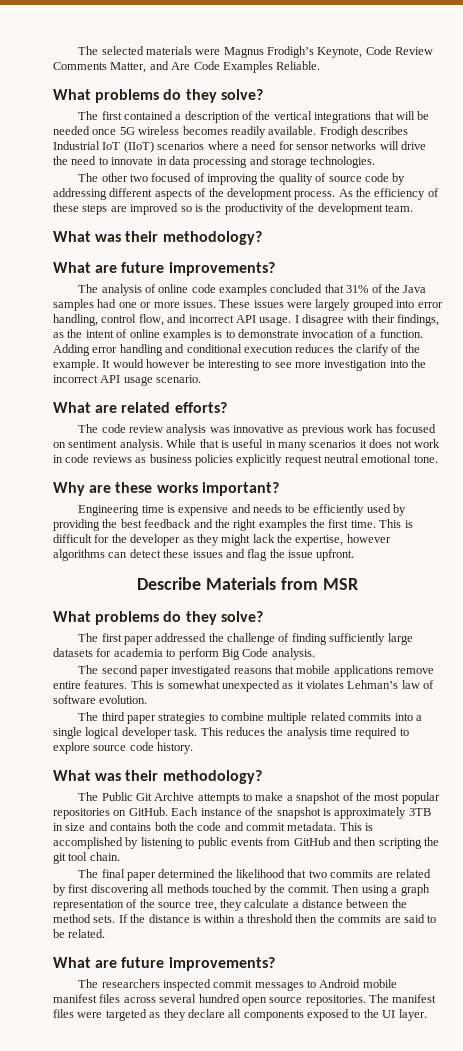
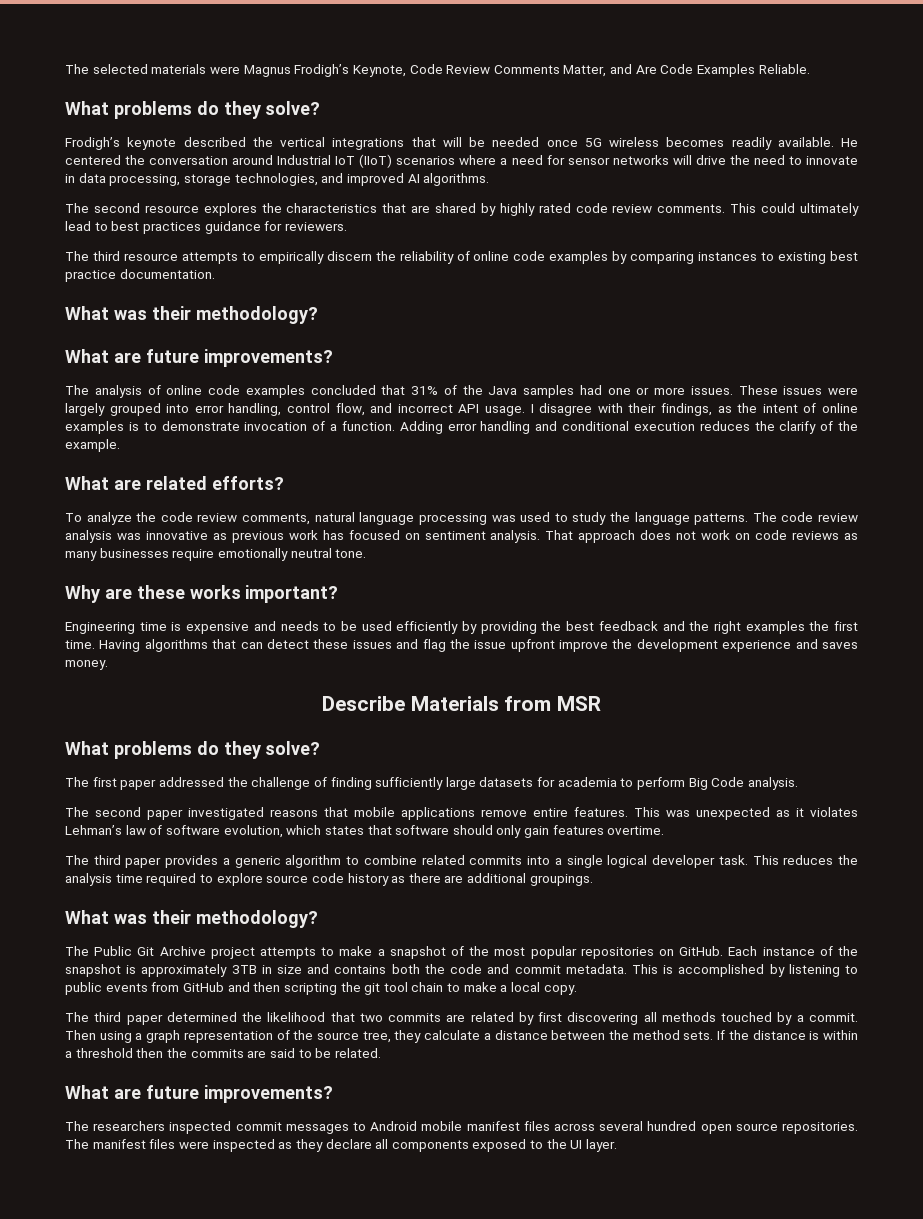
[78,111,254,123] The first contained a description of -> [65,137,246,150] Frodigh’s keynote described
[319,126,408,138] Frodigh describes -> [841,138,858,147] [65,155,274,165] He centered the conversation around
[193,156,376,168] [78,173,406,185] [53,188,439,200] [53,203,414,215] processing and storage technologies. // The other two focused of improving the quality of source code by addressing different aspects of the development process. As the efficiency of these steps are improved so is the productivity of the development team. -> [109,173,490,186] [65,203,859,216] [65,221,347,234] [65,251,859,264] [65,269,215,282] processing, storage technologies, and improved AI algorithms. // The second resource explores the characteristics that are shared by highly rated code review comments. This could ultimately lead to best practices guidance for reviewers. // The third resource attempts to empirically discern the reliability of online code examples by comparing instances to existing best practice documentation.
[102,359,427,371] [53,375,202,386] [53,402,227,413] It would however be interesting to see more investigation into the incorrect API usage scenario. // What are related efforts? // -> [65,476,284,490] [65,512,749,525] // What are related efforts? // To analyze the code review comments, natural language processing was used to study the language patterns.
[166,439,367,451] While that is useful in many scenarios it -> [545,530,636,543] That approach
[53,455,63,463] in -> [735,533,751,540] on
[149,454,412,466] business policies explicitly request neutral emotional -> [65,548,332,561] many businesses require emotionally neutral
[313,504,391,516] efficiently used -> [361,621,459,634] used efficiently
[379,519,413,528] [53,534,391,546] [53,549,105,561] This is difficult for the developer as they might lack the expertise, however algorithms -> [99,639,237,652] Having algorithms that
[316,549,355,561] upfront. -> [510,639,859,652] [65,660,108,670] upfront improve the development experience and saves money.
[156,680,220,689] is somewhat -> [666,810,690,817] was
[99,695,148,704] [78,712,206,724] evolution. // The third paper strategies -> [223,825,665,838] [65,855,342,868] evolution, which states that software should only gain features overtime. // The third paper provides a generic algorithm
[267,712,308,724] multiple -> (417, 860) none
[157,742,194,754] history. -> [347,873,593,886] history as there are additional groupings.
(195, 796) none -> [210,947,255,959] project
[89,852,120,861] [78,869,125,878] chain. // The final -> [411,982,577,995] [65,1012,122,1022] chain to make a local copy. // The third
[269,884,285,893] the -> [796,1015,804,1022] a
[105,1009,147,1021] targeted -> [212,1139,275,1152] inspected

